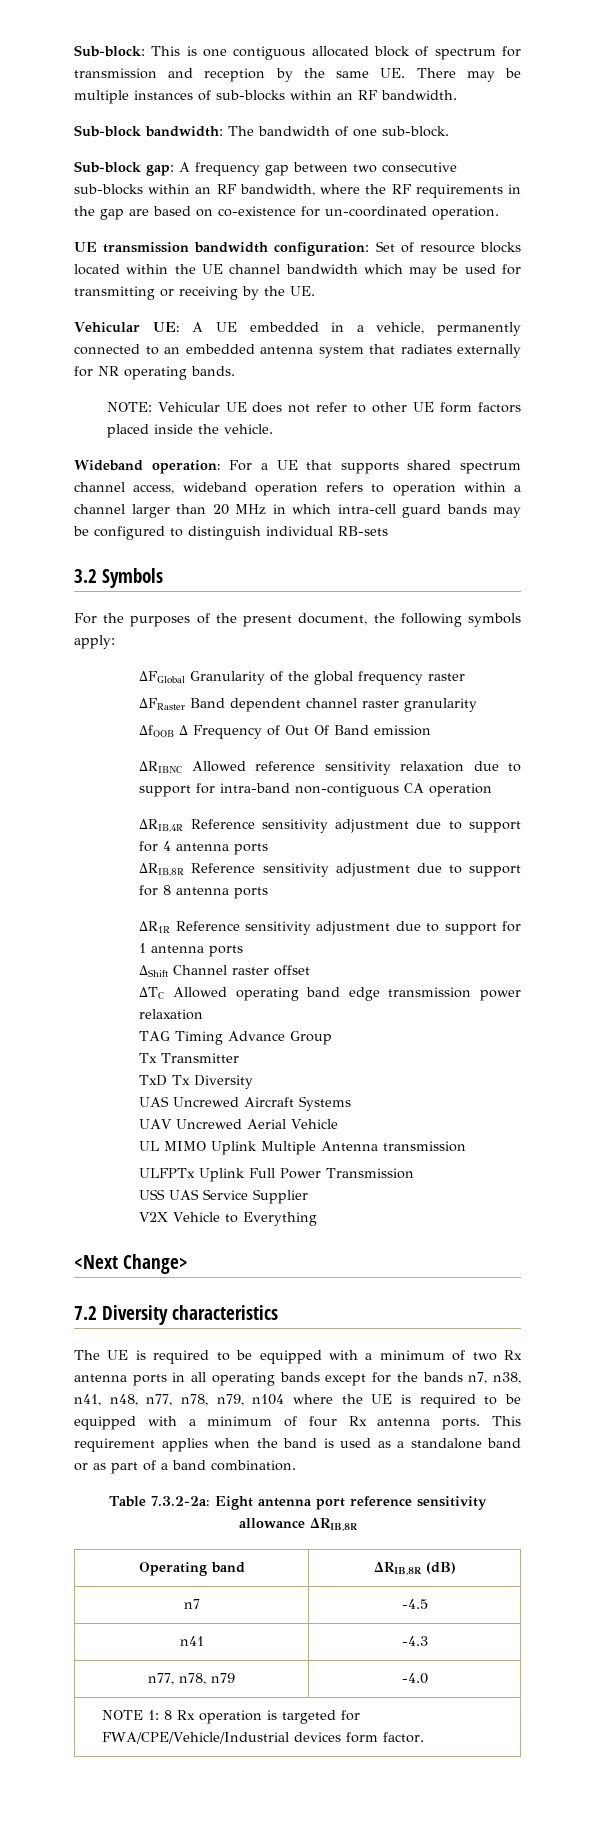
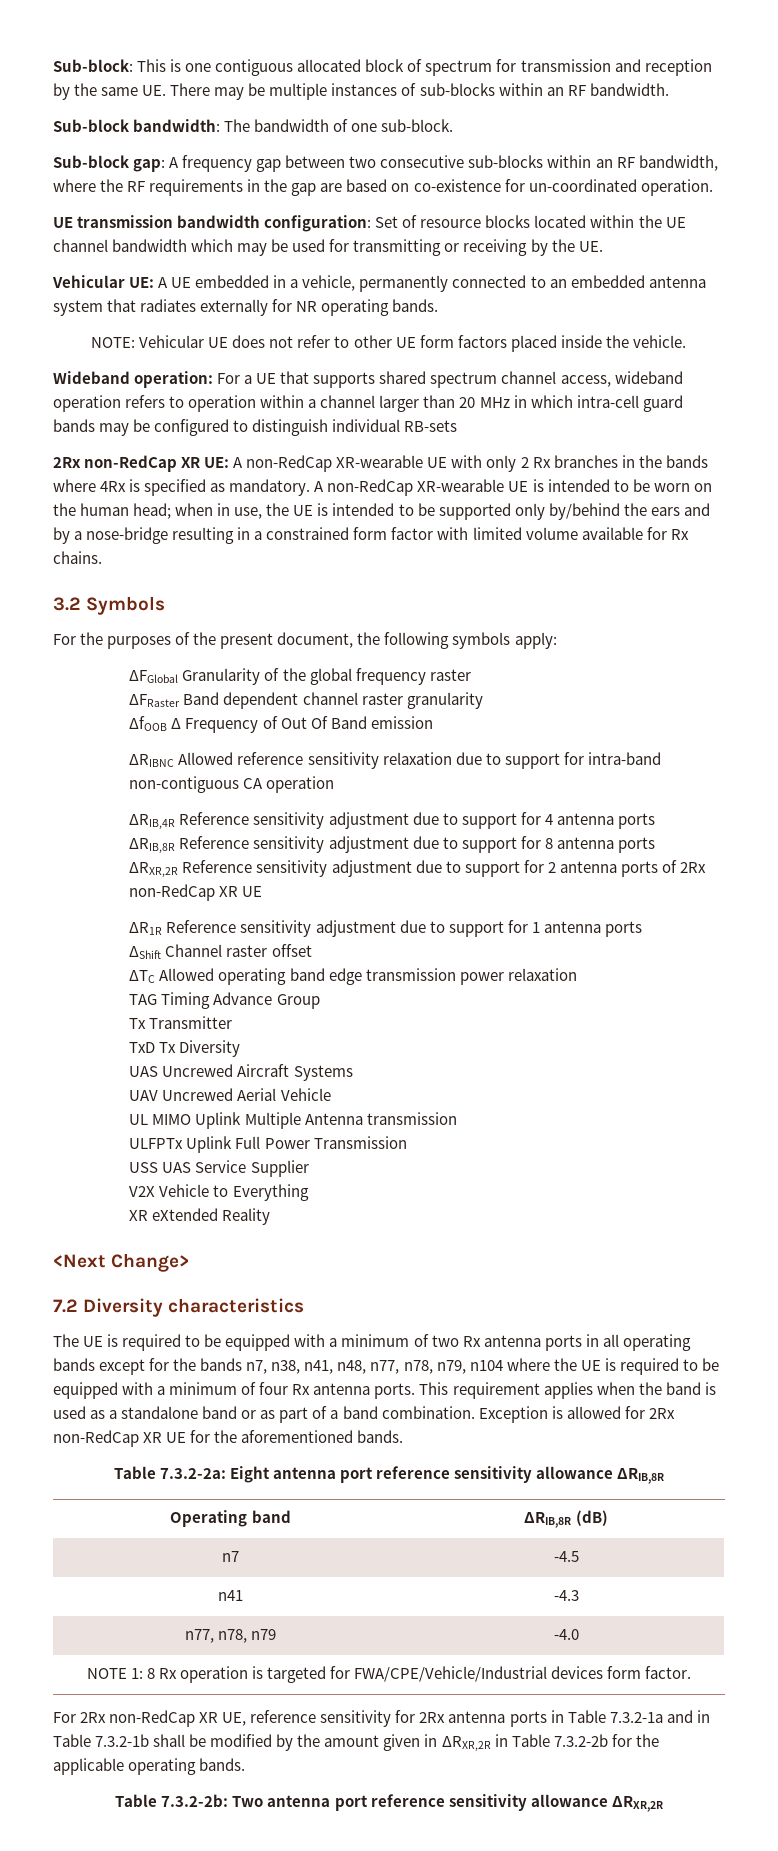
(388, 531) none -> [53,455,708,472] [53,479,712,496] [53,503,710,520] [53,527,689,544] [53,551,102,564] // 2Rx non-RedCap XR UE: A non-RedCap XR-wearable UE with only 2 Rx branches in the bands where 4Rx is specified as mandatory. A non-RedCap XR-wearable UE is intended to be worn on the human head; when in use, the UE is intended to be supported only by/behind the ears and by a nose-bridge resulting in a constrained form factor with limited volume available for Rx chains.
(269, 893) none -> [129,860,706,877] [129,884,263,901] // ΔRXR,2R Reference sensitivity adjustment due to support for 2 antenna ports of 2Rx non-RedCap XR UE
(318, 1219) none -> [129,1208,271,1225] // XR eXtended Reality
(296, 1465) none -> [478,1406,675,1423] [53,1430,404,1447] Exception is allowed for 2Rx non-RedCap XR UE for the aforementioned bands.
(425, 1737) none -> [53,1710,710,1727] [53,1734,659,1751] [53,1758,246,1775] [115,1794,663,1812] // For 2Rx non-RedCap XR UE, reference sensitivity for 2Rx antenna ports in Table 7.3.2-1a and in Table 7.3.2-1b shall be modified by the amount given in ΔRXR,2R in Table 7.3.2-2b for the applicable operating bands. // Table 7.3.2-2b: Two antenna port reference sensitivity allowance ΔRXR,2R

